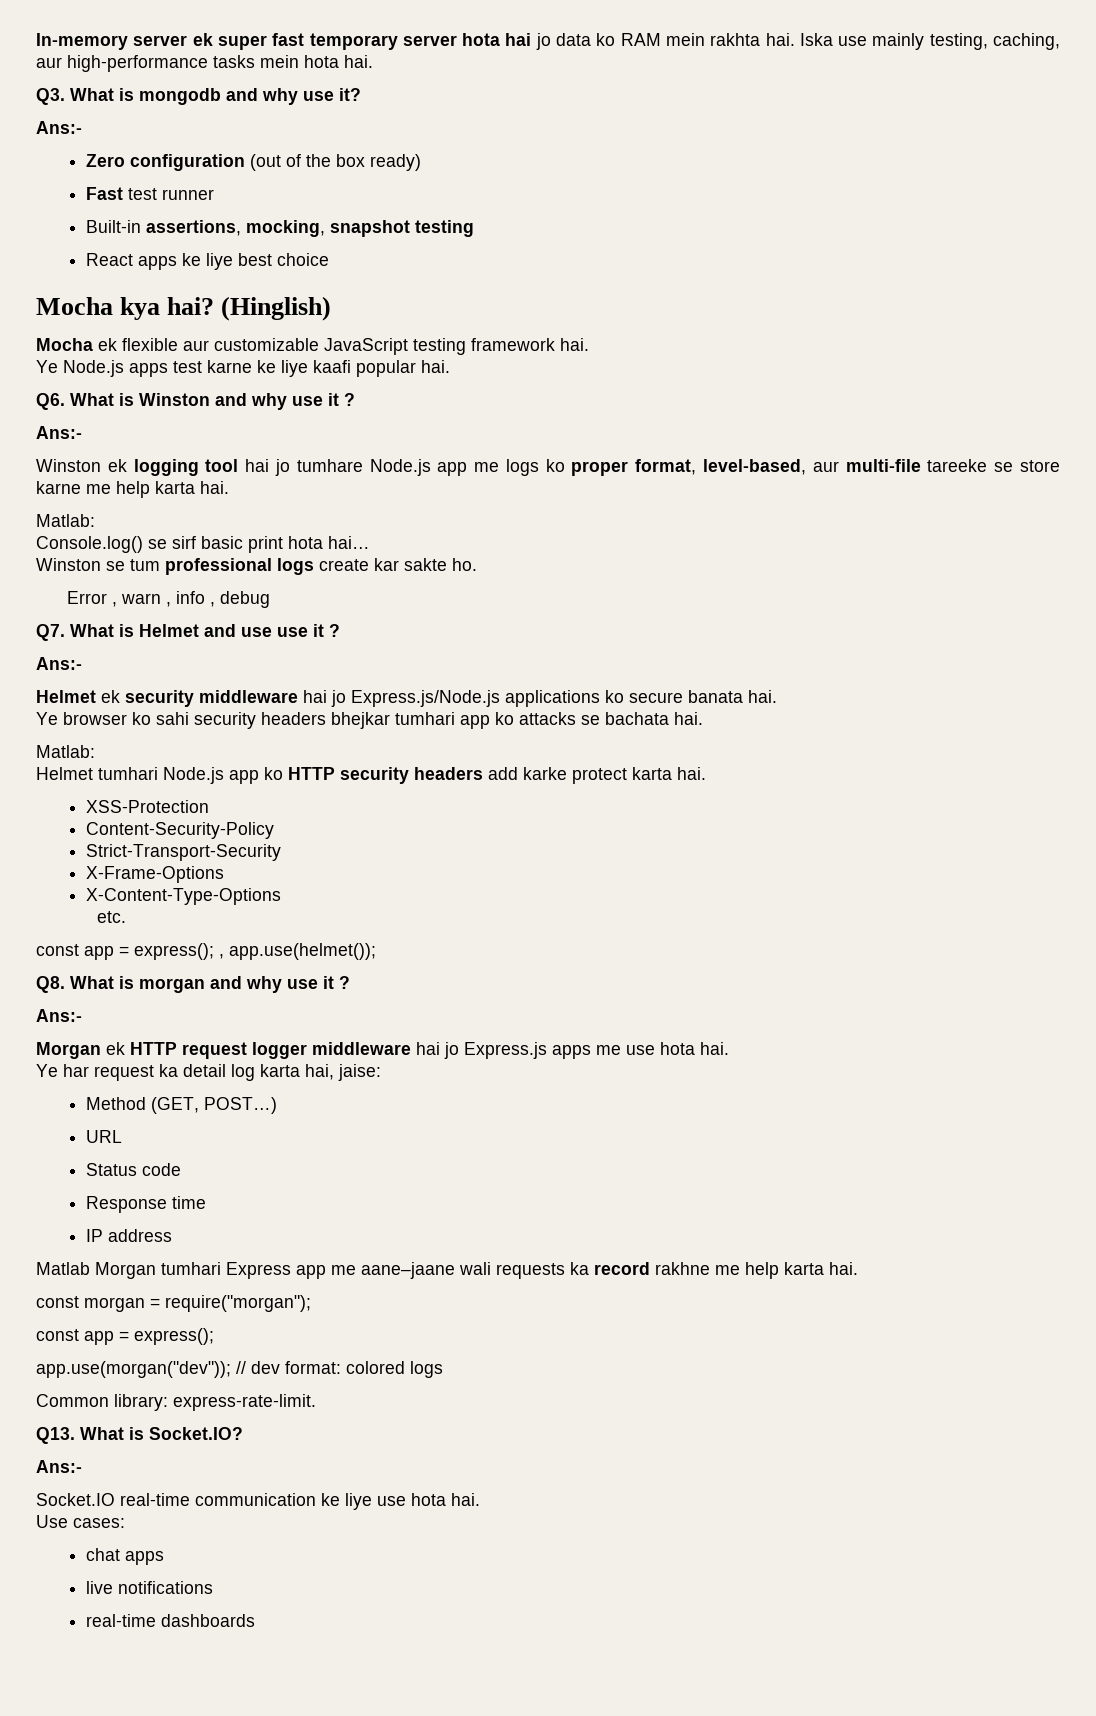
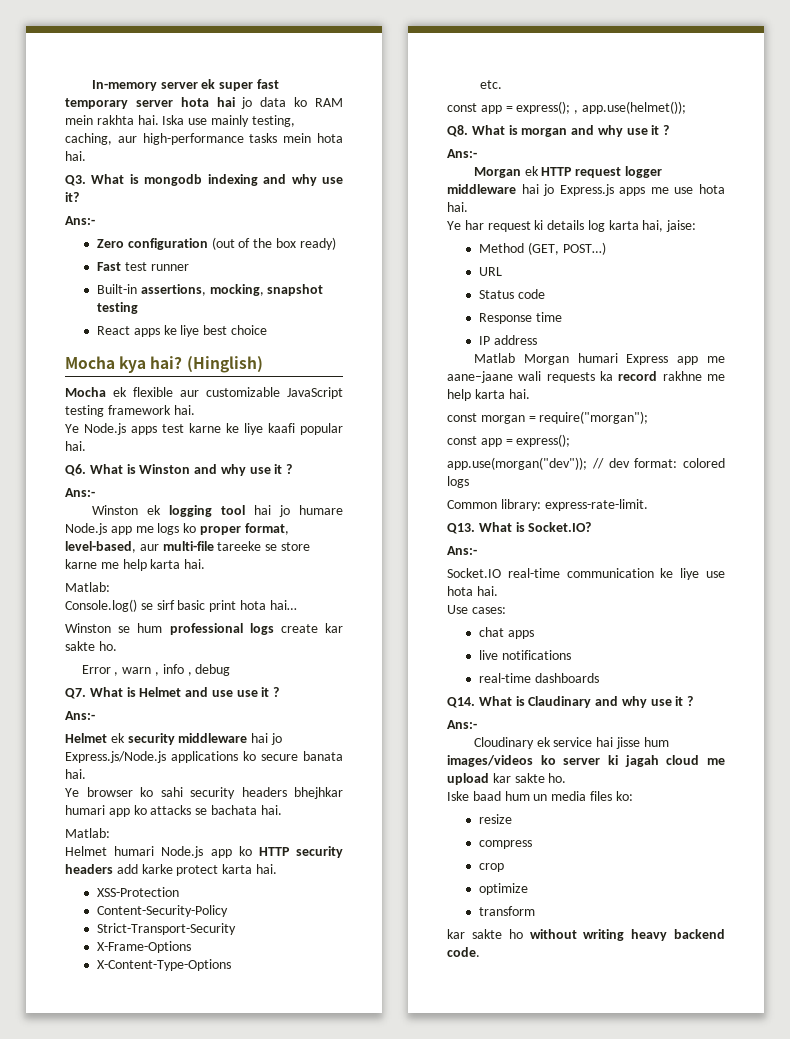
(221, 96) none -> [207,174,258,186] indexing
[296,459,363,472] tumhare -> [299,505,343,515] humare
[130,559,160,571] tum -> [137,623,163,633] hum
[331,712,455,729] bhejkar tumhari -> [294,787,343,799] [65,805,105,815] bhejhkar humari
[98,767,158,780] tumhari -> [114,846,155,856] humari
[159,1064,226,1077] ka detail -> [534,220,585,230] ki details
[161,1262,221,1275] tumhari -> [577,353,618,363] humari
(255, 1620) none -> [447,696,694,708] [447,720,477,729] [473,737,669,749] [447,755,725,767] [447,773,567,785] [447,791,633,801] [479,814,513,824] [479,840,533,849] [479,863,505,872] [479,883,529,895] [479,906,536,916] [447,929,725,941] [447,947,480,957] // Q14. What is Claudinary and why use it ? // Ans:- // Cloudinary ek service hai jisse hum images/videos ko server ki jagah cloud me upload kar sakte ho. // Iske baad hum un media files ko: // resize // compress // crop // optimize // transform // kar sakte ho without writing heavy backend code.

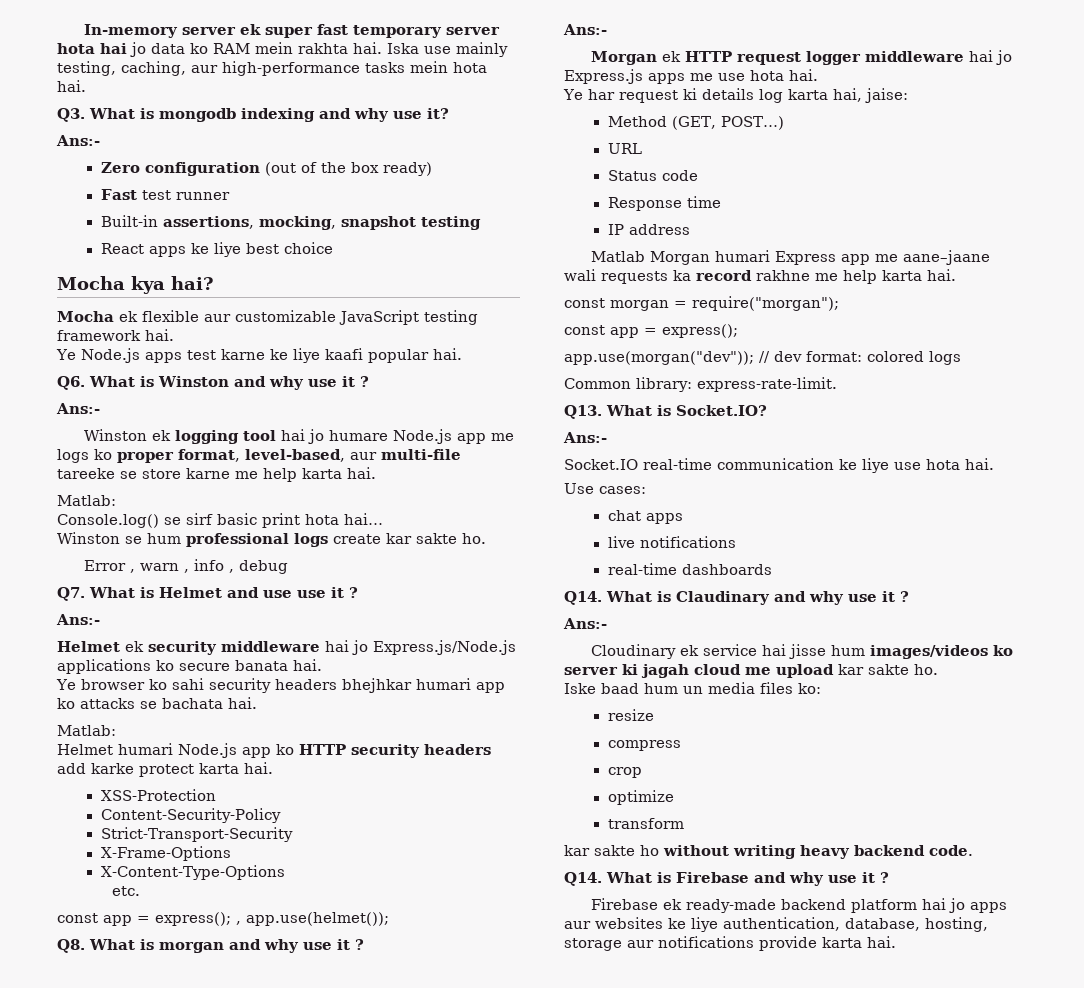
[186,356,263,373] (Hinglish) -> (214, 283) none
(480, 952) none -> [564,872,889,886] [591,898,1008,913] [564,917,988,932] [564,936,896,951] // Q14. What is Firebase and why use it ? // Firebase ek ready-made backend platform hai jo apps aur websites ke liye authentication, database, hosting, storage aur notifications provide karta hai.

